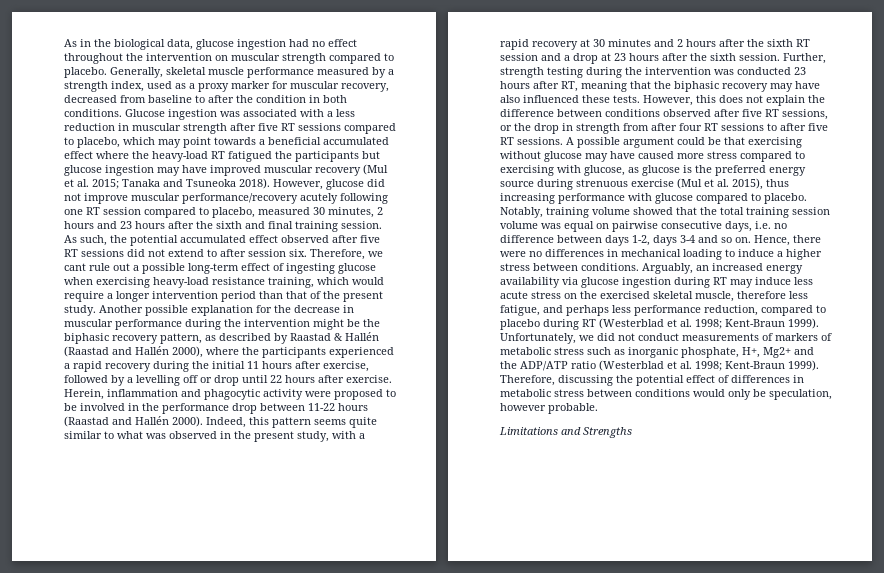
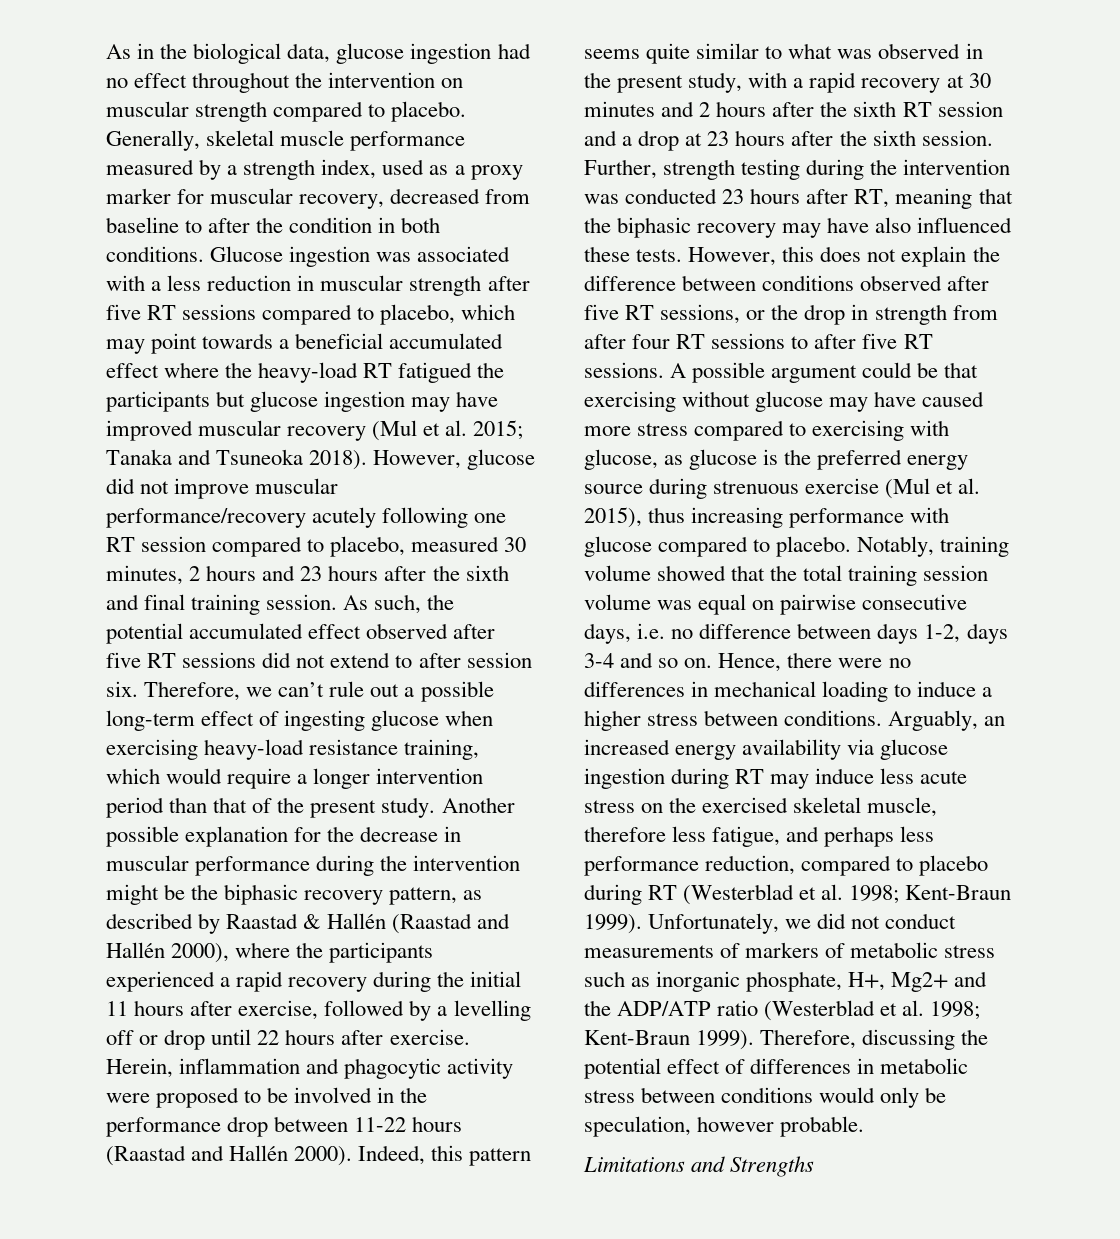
[64,263,86,271] cant -> [278,682,325,697] can’t

